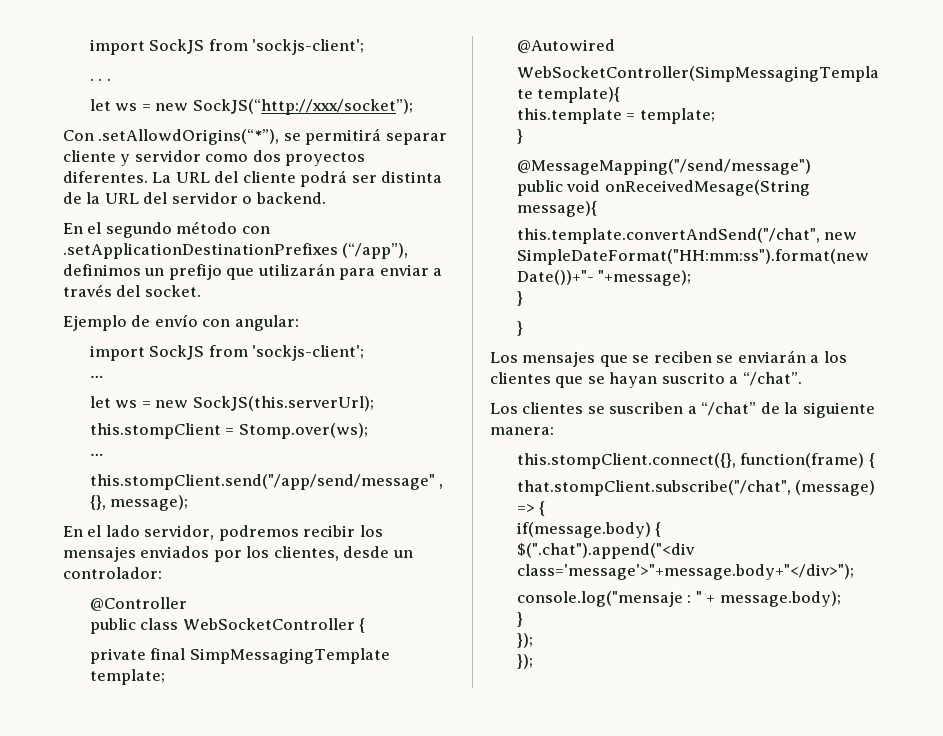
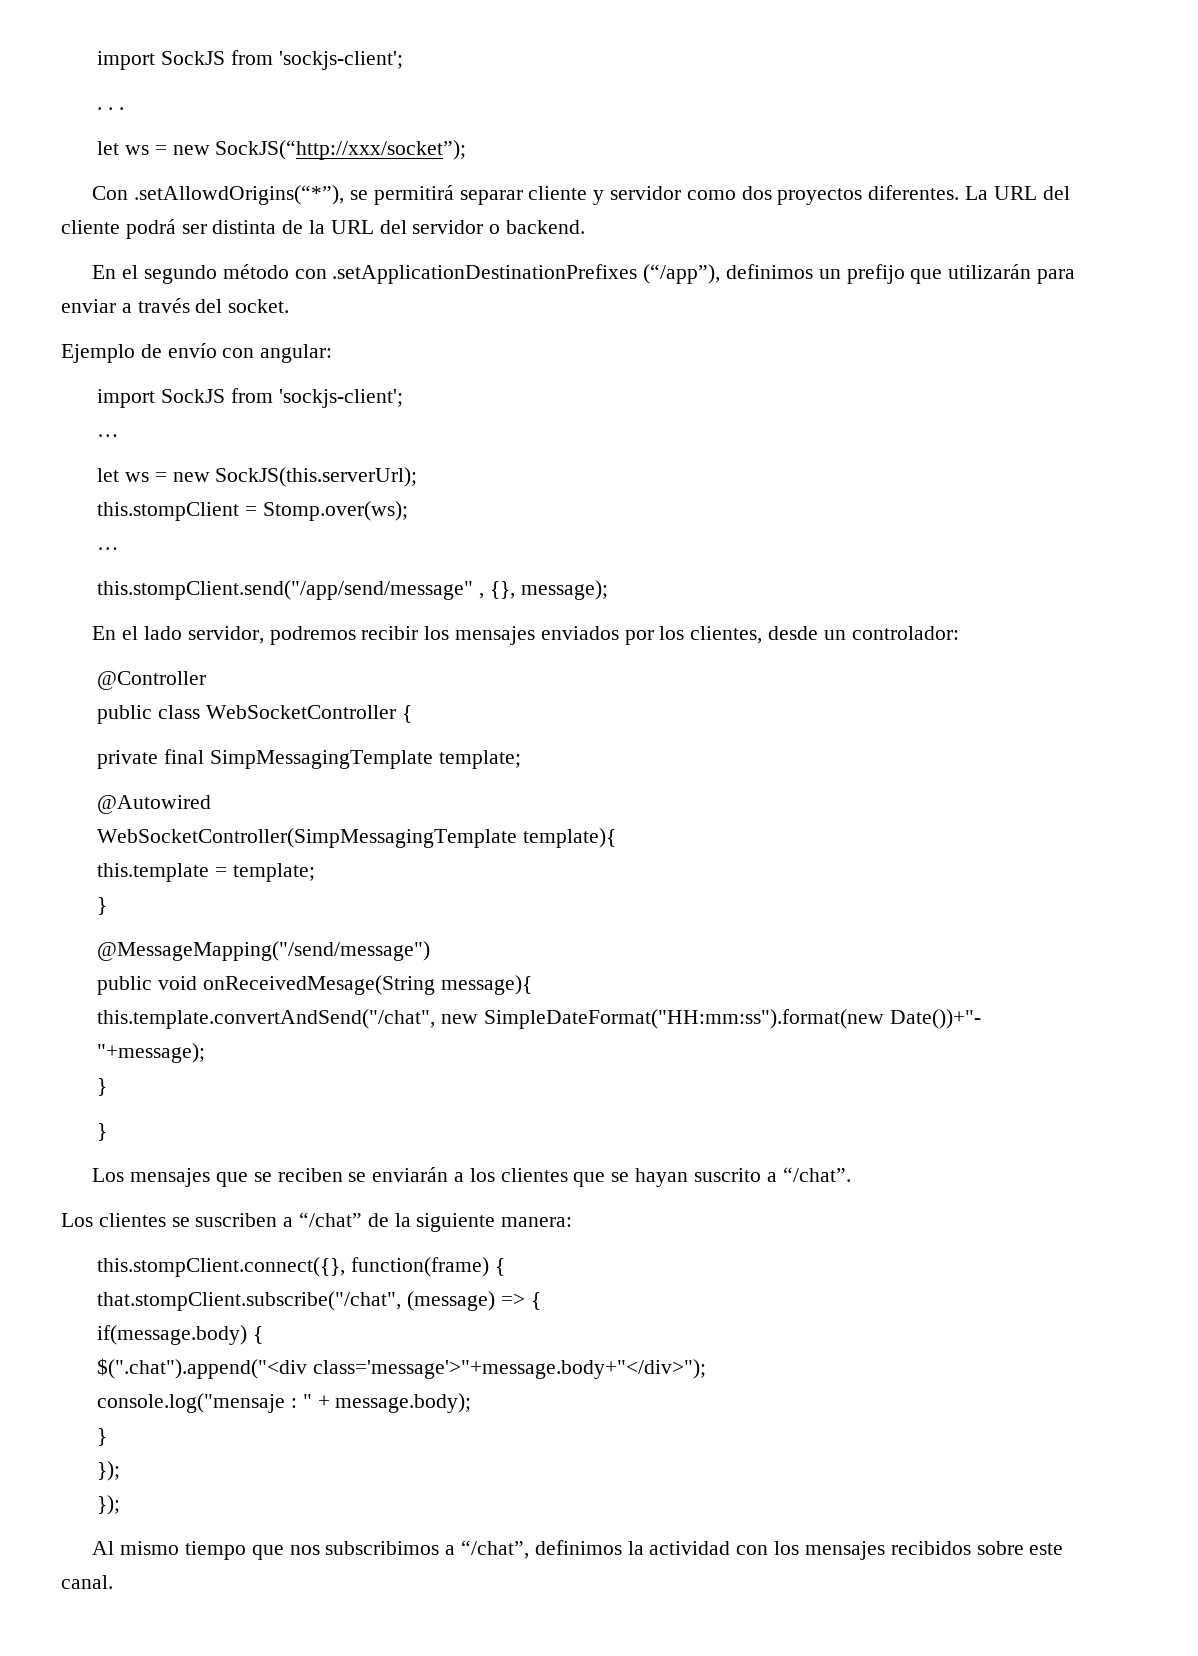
(533, 661) none -> [92,1540,1064,1560] [61,1575,113,1589] // Al mismo tiempo que nos subscribimos a “/chat”, definimos la actividad con los mensajes recibidos sobre este canal.

